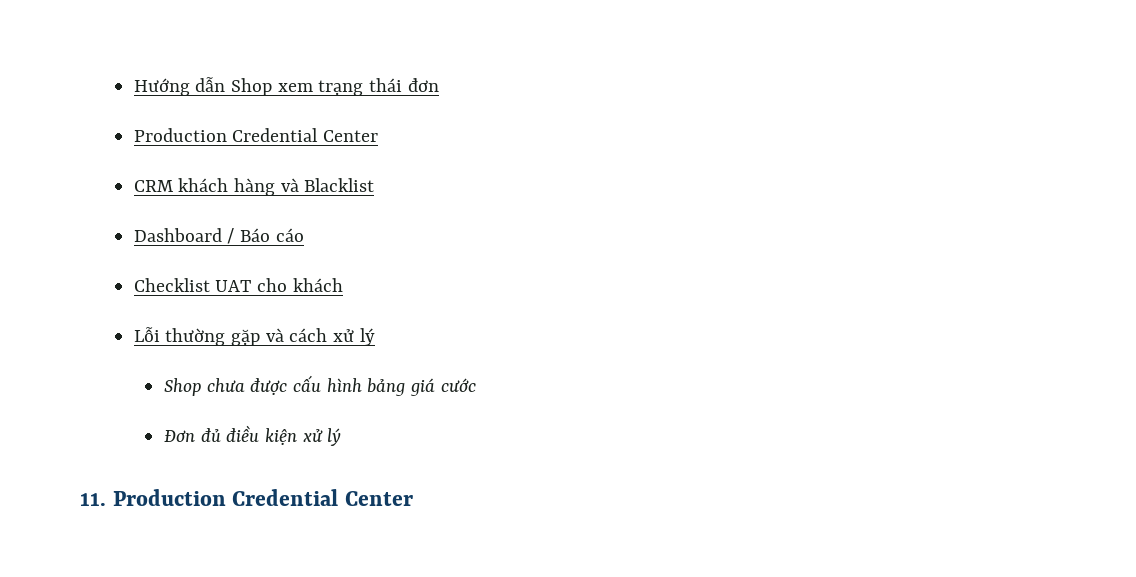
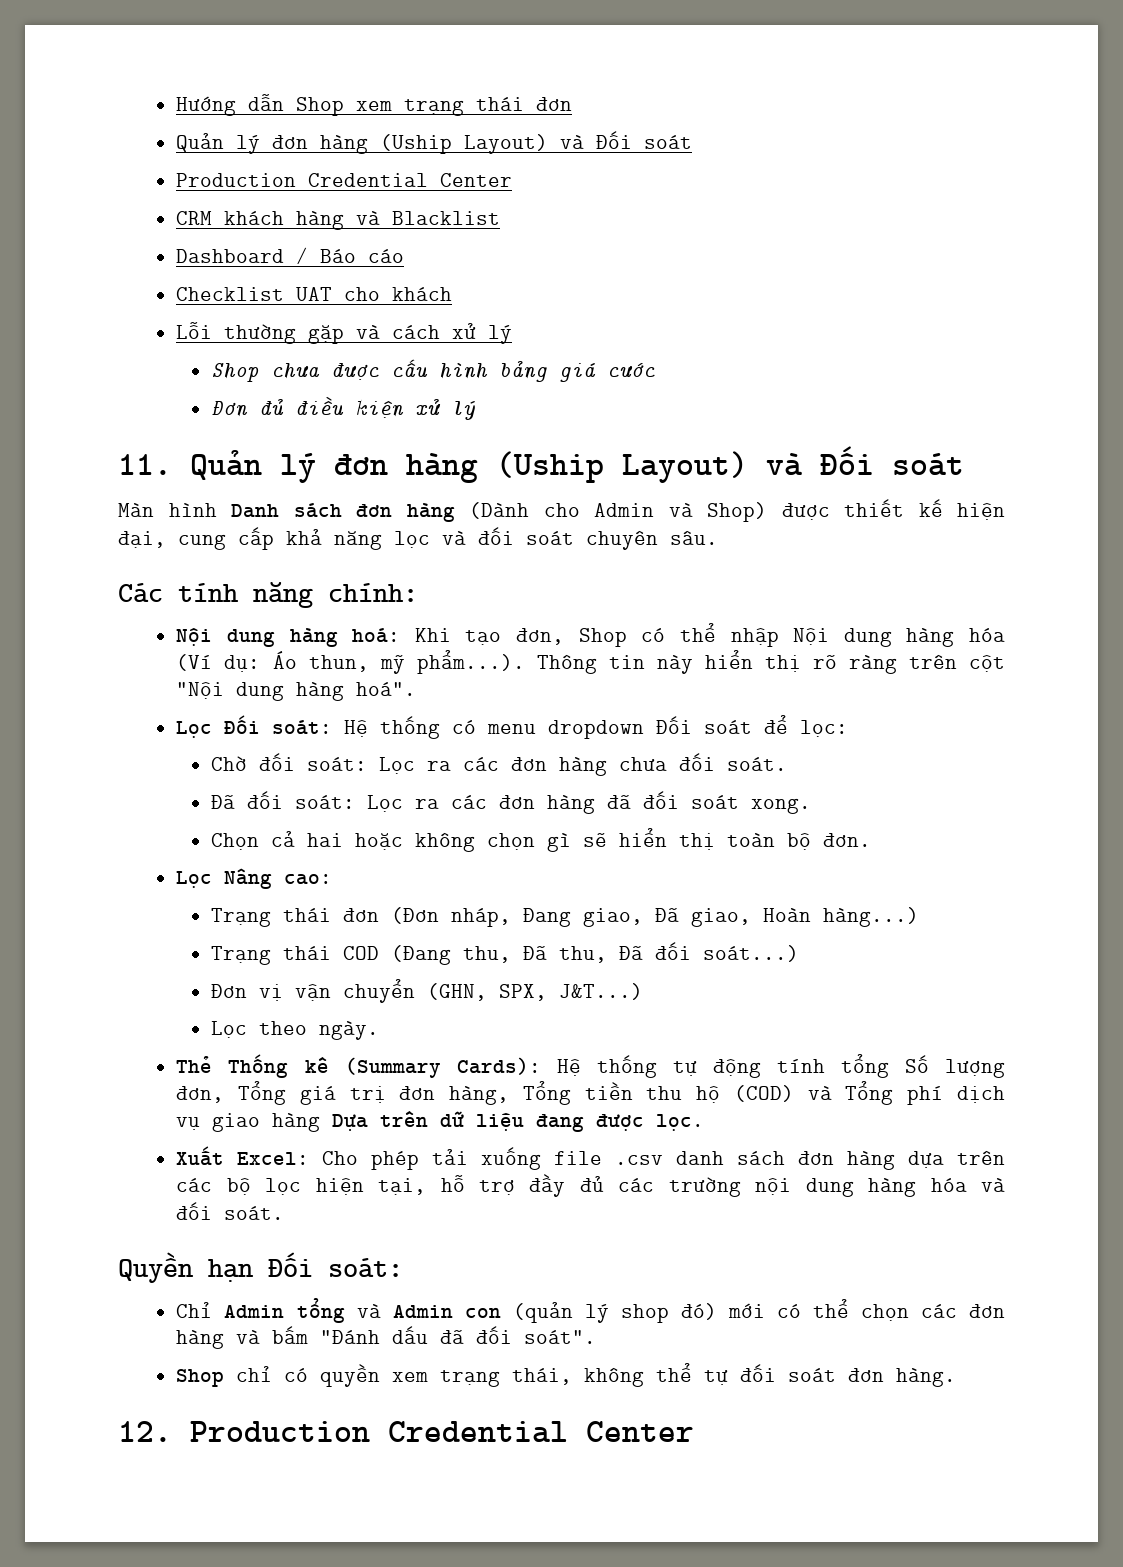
(439, 85) none -> [176,131,693,154] // Quản lý đơn hàng (Uship Layout) và Đối soát
(106, 499) none -> [190,446,964,483] [118,499,1005,522] [118,527,718,550] [118,582,418,608] [176,623,1006,647] [176,650,1006,674] [176,682,417,701] [176,715,849,739] [211,753,788,776] [211,791,812,814] [211,828,872,852] [176,868,333,889] [211,907,920,927] [211,942,800,965] [211,979,644,1003] [211,1021,380,1040] [176,1054,1005,1078] [176,1081,1005,1105] [176,1111,705,1132] [176,1146,1005,1170] [176,1174,1005,1197] [176,1202,285,1220] [118,1252,403,1283] [176,1298,1006,1323] [176,1326,597,1349] [176,1363,957,1387] [118,1421,172,1442] Quản lý đơn hàng (Uship Layout) và Đối soát // Màn hình Danh sách đơn hàng (Dành cho Admin và Shop) được thiết kế hiện đại, cung cấp khả năng lọc và đối soát chuyên sâu. // Các tính năng chính: // Nội dung hàng hoá: Khi tạo đơn, Shop có thể nhập Nội dung hàng hóa (Ví dụ: Áo thun, mỹ phẩm...). Thông tin này hiển thị rõ ràng trên cột "Nội dung hàng hoá". // Lọc Đối soát: Hệ thống có menu dropdown Đối soát để lọc: // Chờ đối soát: Lọc ra các đơn hàng chưa đối soát. // Đã đối soát: Lọc ra các đơn hàng đã đối soát xong. // Chọn cả hai hoặc không chọn gì sẽ hiển thị toàn bộ đơn. // Lọc Nâng cao: // Trạng thái đơn (Đơn nháp, Đang giao, Đã giao, Hoàn hàng...) // Trạng thái COD (Đang thu, Đã thu, Đã đối soát...) // Đơn vị vận chuyển (GHN, SPX, J&T...) // Lọc theo ngày. // Thẻ Thống kê (Summary Cards): Hệ thống tự động tính tổng Số lượng đơn, Tổng giá trị đơn hàng, Tổng tiền thu hộ (COD) và Tổng phí dịch vụ giao hàng Dựa trên dữ liệu đang được lọc. // Xuất Excel: Cho phép tải xuống file .csv danh sách đơn hàng dựa trên các bộ lọc hiện tại, hỗ trợ đầy đủ các trường nội dung hàng hóa và đối soát. // Quyền hạn Đối soát: // Chỉ Admin tổng và Admin con (quản lý shop đó) mới có thể chọn các đơn hàng và bấm "Đánh dấu đã đối soát". // Shop chỉ có quyền xem trạng thái, không thể tự đối soát đơn hàng. // 12.

